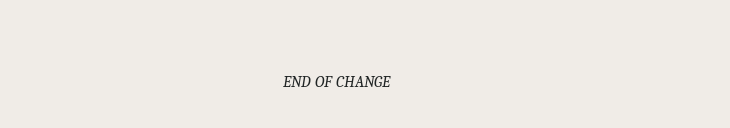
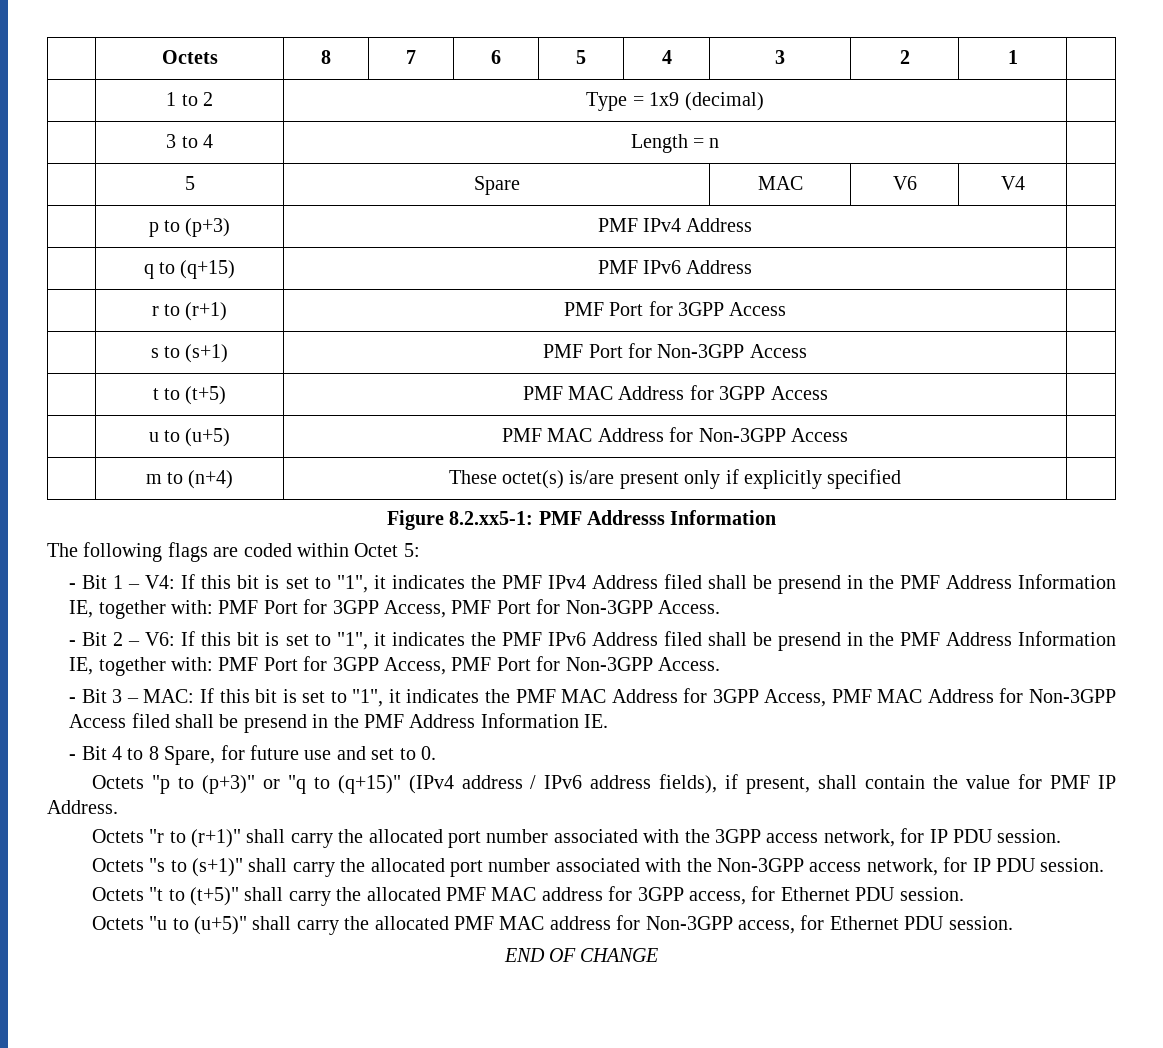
(281, 81) none -> [161,50,218,64] [321,50,331,64] [406,50,416,64] [491,50,501,64] [575,50,586,64] [661,50,672,64] [774,50,785,64] [899,50,910,64] [1007,50,1018,64] [166,92,213,106] [586,92,764,111] [166,134,213,148] [630,134,720,153] [184,176,195,190] [473,176,520,195] [757,176,803,190] [892,176,917,190] [1000,176,1025,190] [148,218,231,237] [597,218,753,232] [143,260,236,279] [597,260,753,274] [151,302,228,321] [563,301,787,316] [150,344,229,363] [543,343,807,358] [152,386,227,405] [522,385,828,400] [148,428,231,447] [502,427,848,442] [145,470,234,489] [448,469,902,489] [386,510,777,530] [47,542,420,562] [69,574,1117,594] [69,599,721,619] [69,631,1117,651] [69,656,721,676] [69,688,1116,707] [69,713,609,733] [69,745,437,765] [91,774,1117,794] [47,800,118,814] [91,828,1062,848] [91,857,1105,877] [91,886,964,906] [91,915,1013,935] | Octets | 8 | 7 | 6 | 5 | 4 | 3 | 2 | 1 | // | 1 to 2 | Type = 1x9 (decimal) | // | 3 to 4 | Length = n | // | 5 | Spare | MAC | V6 | V4 | // | p to (p+3) | PMF IPv4 Address | // | q to (q+15) | PMF IPv6 Address | // | r to (r+1) | PMF Port for 3GPP Access | // | s to (s+1) | PMF Port for Non-3GPP Access | // | t to (t+5) | PMF MAC Address for 3GPP Access | // | u to (u+5) | PMF MAC Address for Non-3GPP Access | // | m to (n+4) | These octet(s) is/are present only if explicitly specified | // Figure 8.2.xx5-1: PMF Addresss Information // The following flags are coded within Octet 5: // - Bit 1 – V4: If this bit is set to "1", it indicates the PMF IPv4 Address filed shall be presend in the PMF Address Information IE, together with: PMF Port for 3GPP Access, PMF Port for Non-3GPP Access. // - Bit 2 – V6: If this bit is set to "1", it indicates the PMF IPv6 Address filed shall be presend in the PMF Address Information IE, together with: PMF Port for 3GPP Access, PMF Port for Non-3GPP Access. // - Bit 3 – MAC: If this bit is set to "1", it indicates the PMF MAC Address for 3GPP Access, PMF MAC Address for Non-3GPP Access filed shall be presend in the PMF Address Information IE. // - Bit 4 to 8 Spare, for future use and set to 0. // Octets "p to (p+3)" or "q to (q+15)" (IPv4 address / IPv6 address fields), if present, shall contain the value for PMF IP Address. // Octets "r to (r+1)" shall carry the allocated port number associated with the 3GPP access network, for IP PDU session. // Octets "s to (s+1)" shall carry the allocated port number associated with the Non-3GPP access network, for IP PDU session. // Octets "t to (t+5)" shall carry the allocated PMF MAC address for 3GPP access, for Ethernet PDU session. // Octets "u to (u+5)" shall carry the allocated PMF MAC address for Non-3GPP access, for Ethernet PDU session. //

